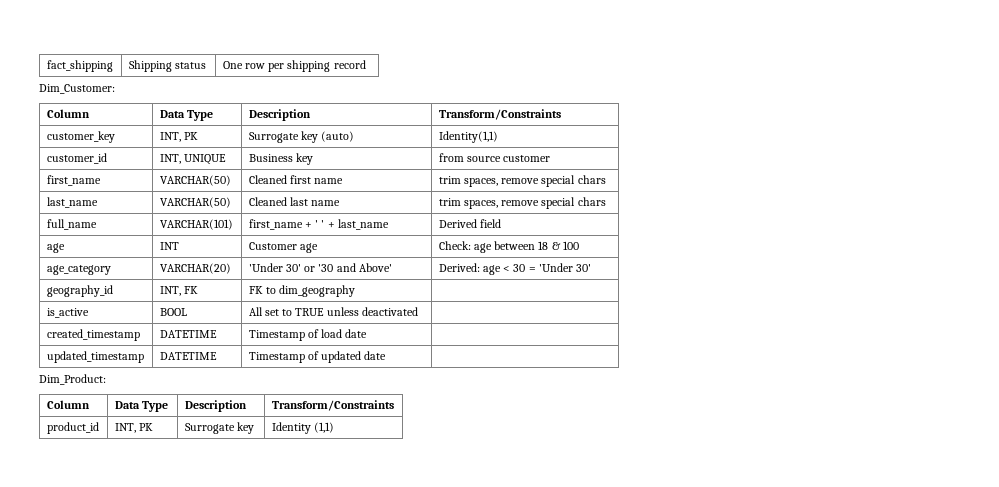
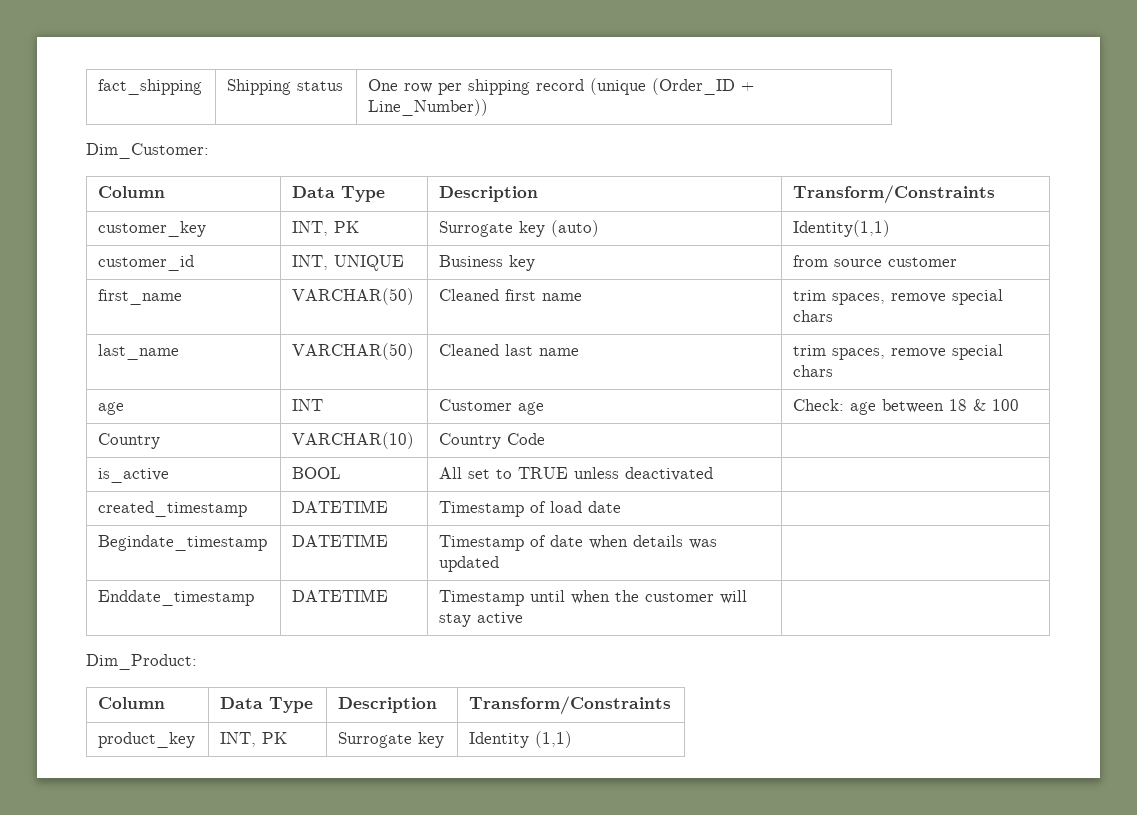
(366, 64) none -> [590,78,755,95] [368,99,489,116] (unique (Order_ID + Line_Number))
[46,219,97,230] [159,219,233,230] [248,219,389,230] [438,219,501,228] // full_name | VARCHAR(101) | first_name + ' ' + last_name | Derived field -> (834, 371) none
[46,265,111,275] [159,263,231,274] [248,263,392,272] [438,263,592,275] [46,285,113,297] [159,286,198,296] [248,285,356,297] age_category | VARCHAR(20) | 'Under 30' or '30 and Above' | Derived: age < 30 = 'Under 30' // geography_id | INT, FK | FK to dim_geography -> [98,433,161,449] [292,432,415,449] [439,433,546,449] Country | VARCHAR(10) | Country Code
[46,351,144,363] [159,352,217,360] [248,351,387,363] updated_timestamp | DATETIME | Timestamp of updated date -> [98,535,268,551] [292,534,389,547] [439,535,718,551] [439,556,500,572] [98,590,255,606] [292,589,389,602] [439,590,748,606] [439,612,524,627] Begindate_timestamp | DATETIME | Timestamp of date when details was updated | // Enddate_timestamp | DATETIME | Timestamp until when the customer will stay active
[46,422,99,434] product_id -> [98,732,196,748] product_key

